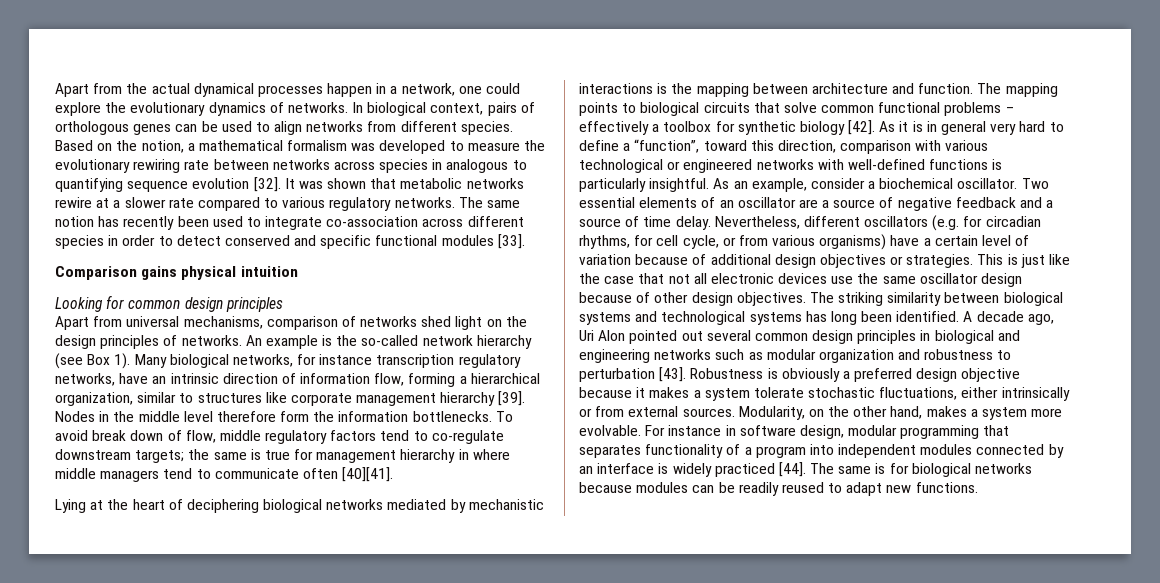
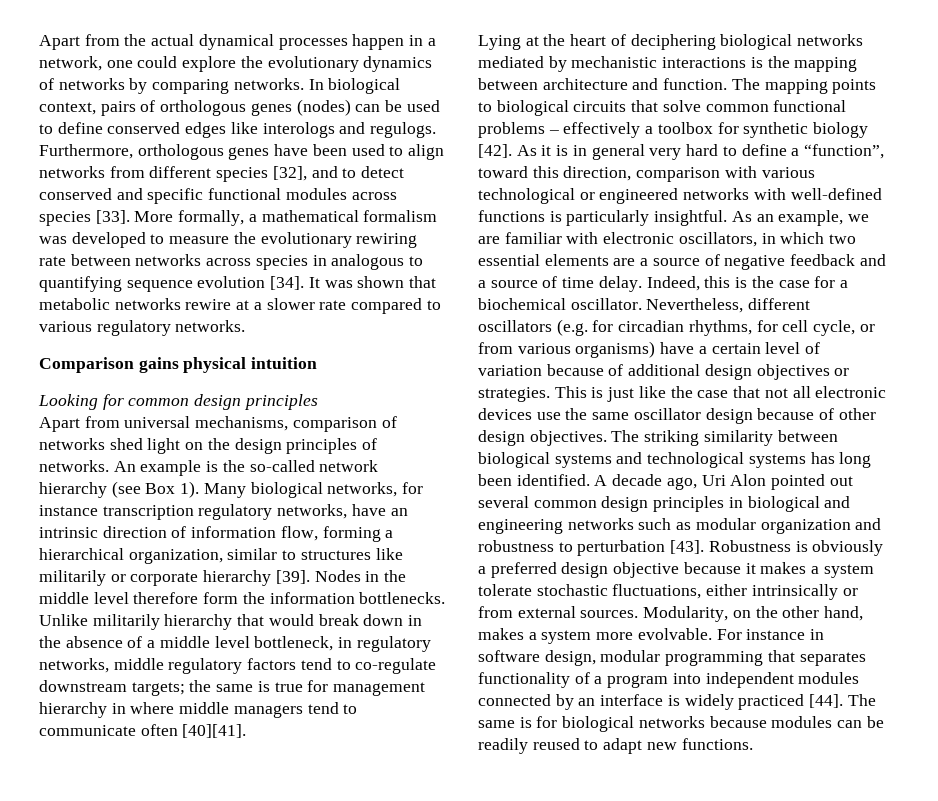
(284, 107) none -> [58,78,230,94] networks by comparing
(172, 129) none -> [296,99,351,116] (nodes)
[274,121,513,135] [55,140,184,153] align networks from different species. Based on the notion, -> [57,122,437,138] [39,144,445,160] [39,166,405,182] [39,188,397,204] [39,210,245,226] define conserved edges like interologs and regulogs. Furthermore, orthologous genes have been used to align networks from different species [32], and to detect conserved and specific functional modules across species [33]. More formally,
[253,177,281,192] [32]. -> [270,276,305,290] [34].
[458,197,521,208] [55,216,524,230] [55,234,525,249] The same notion has recently been used to integrate co-association across different species in order to detect conserved and specific functional modules [33]. -> (246, 326) none
[290,393,437,406] corporate management -> [39,570,199,586] militarily or corporate
[495,411,513,422] [55,430,216,443] To avoid break down of flow, -> [39,614,423,630] [39,636,431,652] [39,658,109,673] Unlike militarily hierarchy that would break down in the absence of a middle level bottleneck, in regulatory networks,
[810,178,1049,189] [579,197,796,208] consider a biochemical oscillator. Two essential elements of an oscillator -> [848,214,870,222] [478,232,857,247] [478,254,609,266] we are familiar with electronic oscillators, in which two essential elements
(711, 223) none -> [646,276,848,291] [478,298,642,310] Indeed, this is the case for a biochemical oscillator.

